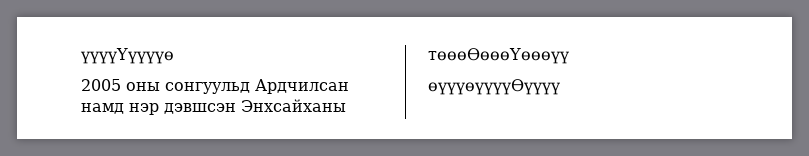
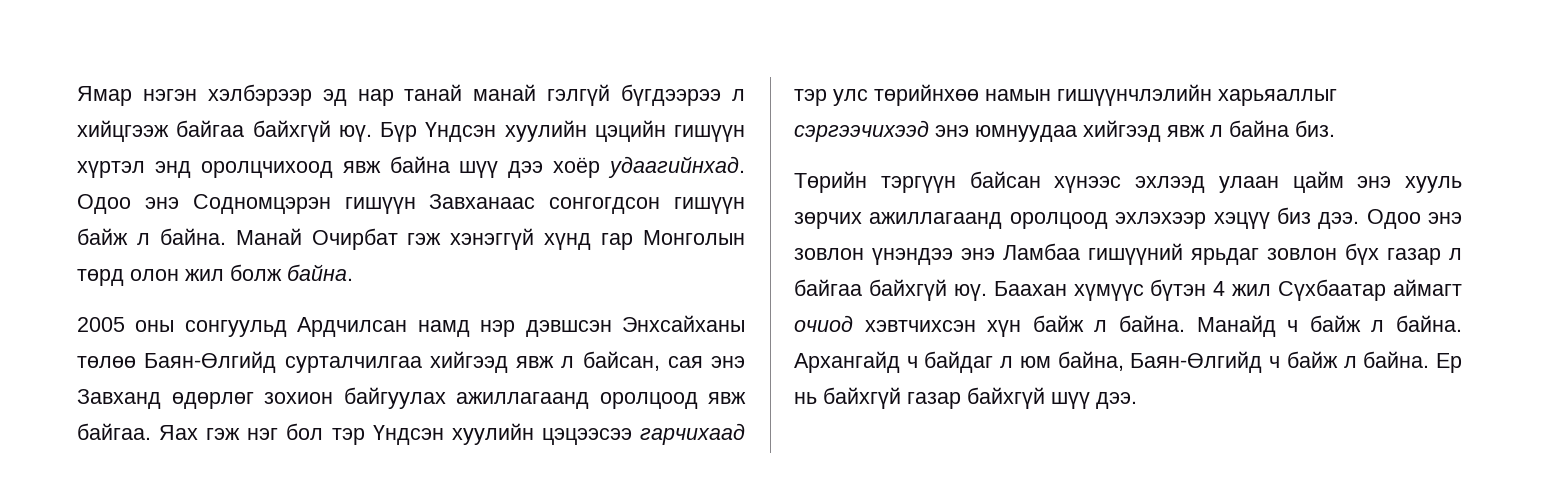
[80,48,174,64] үүүүҮүүүүө -> [77,84,746,106] [77,120,745,142] [77,156,745,178] [77,194,745,214] [77,228,746,250] [77,264,353,286] Ямар нэгэн хэлбэрээр эд нар танай манай гэлгүй бүгдээрээ л хийцгээж байгаа байхгүй юү. Бүр Үндсэн хуулийн цэцийн гишүүн хүртэл энд оролцчихоод явж байна шүү дээ хоёр удаагийнхад. Одоо энэ Содномцэрэн гишүүн Завханаас сонгогдсон гишүүн байж л байна. Манай Очирбат гэж хэнэггүй хүнд гар Монголын төрд олон жил болж байна.
[428,48,569,64] [428,79,560,95] төөөӨөөөҮөөөүү // өүүүөүүүүӨүүүү -> [77,351,745,373] [77,387,746,409] [77,423,745,445] [794,84,1337,106] [794,120,1335,142] [794,171,1462,193] [794,207,1462,229] [794,243,1462,265] [794,279,1462,301] [794,315,1462,337] [794,351,1462,373] [794,387,1137,409] төлөө Баян-Өлгийд сурталчилгаа хийгээд явж л байсан, сая энэ Завханд өдөрлөг зохион байгуулах ажиллагаанд оролцоод явж байгаа. Яах гэж нэг бол тэр Үндсэн хуулийн цэцээсээ гарчихаад тэр улс төрийнхөө намын гишүүнчлэлийн харьяаллыг сэргээчихээд энэ юмнуудаа хийгээд явж л байна биз. // Төрийн тэргүүн байсан хүнээс эхлээд улаан цайм энэ хууль зөрчих ажиллагаанд оролцоод эхлэхээр хэцүү биз дээ. Одоо энэ зовлон үнэндээ энэ Ламбаа гишүүний ярьдаг зовлон бүх газар л байгаа байхгүй юү. Баахан хүмүүс бүтэн 4 жил Сүхбаатар аймагт очиод хэвтчихсэн хүн байж л байна. Манайд ч байж л байна. Архангайд ч байдаг л юм байна, Баян-Өлгийд ч байж л байна. Ер нь байхгүй газар байхгүй шүү дээ.

